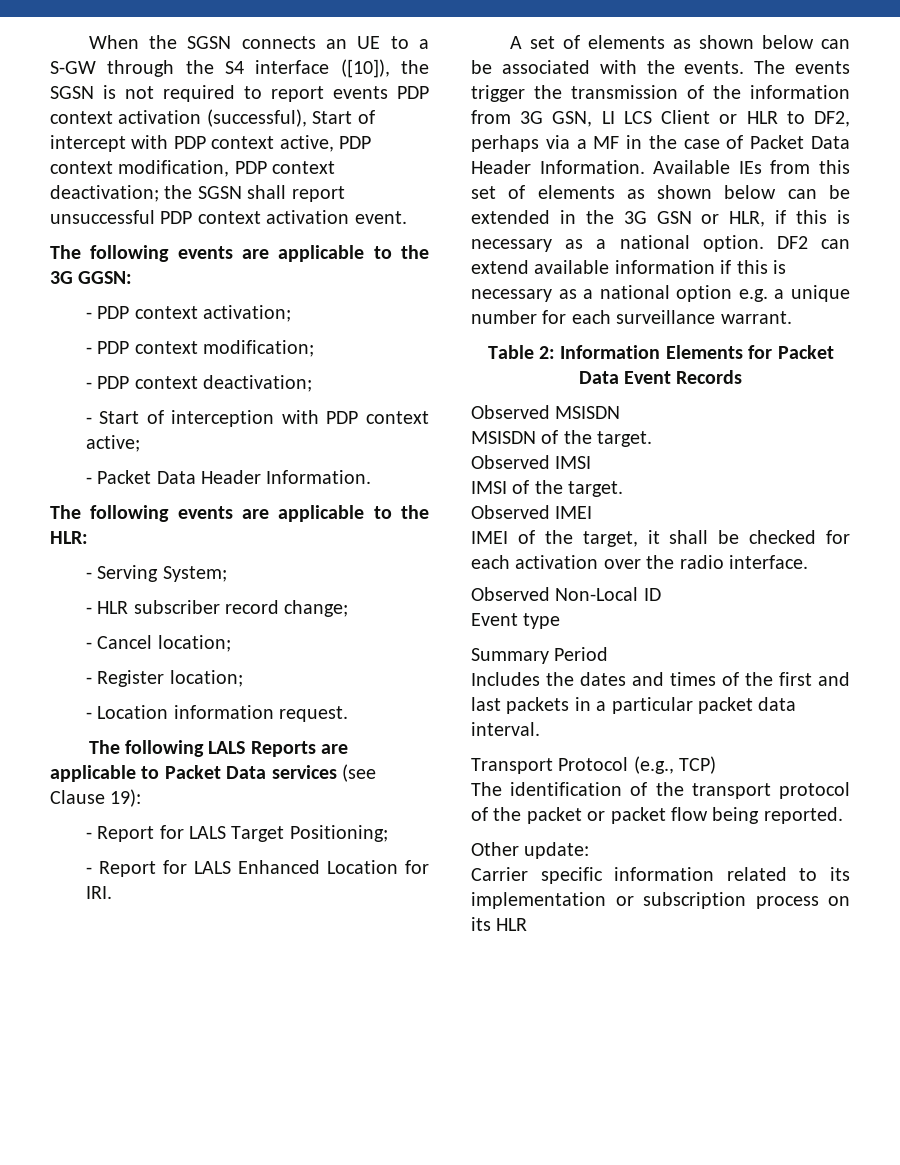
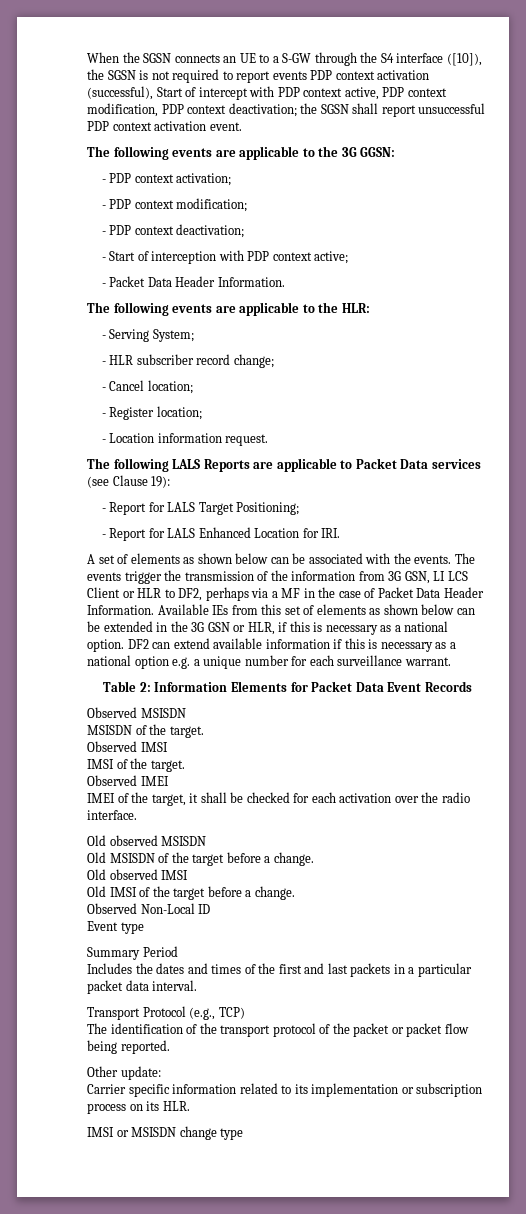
(808, 562) none -> [87,835,207,846] [87,852,314,866] [87,869,189,880] [87,886,295,900] // Old observed MSISDN // Old MSISDN of the target before a change. // Old observed IMSI // Old IMSI of the target before a change.
[496,918,528,931] HLR -> [162,1101,190,1111] [87,1126,244,1140] HLR. // IMSI or MSISDN change type

